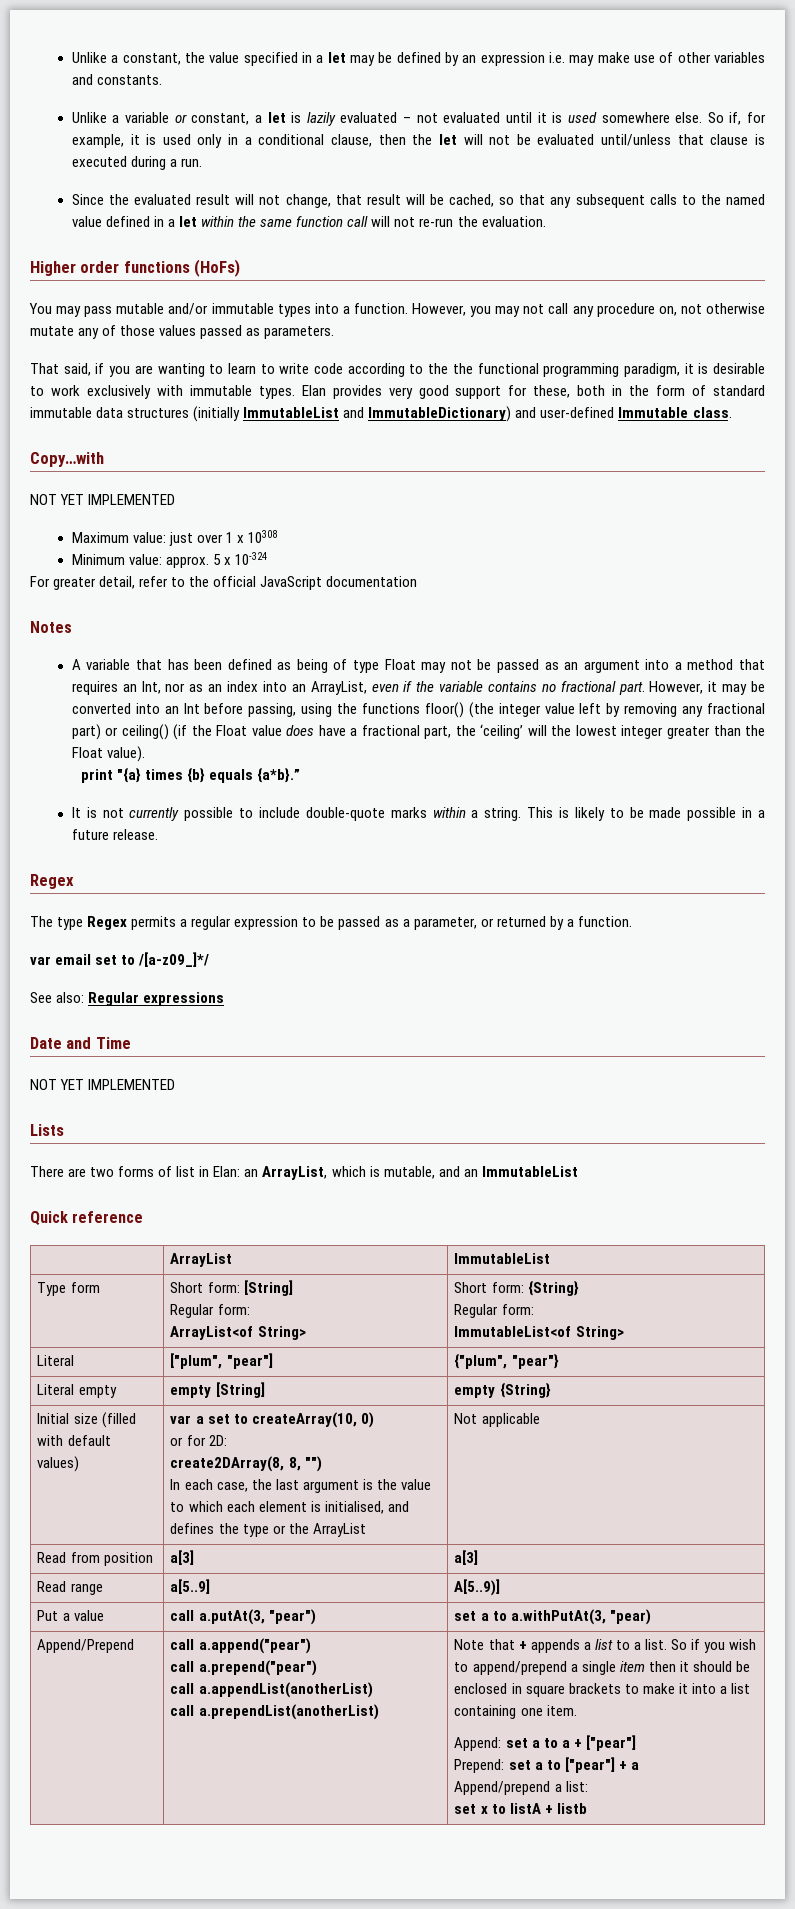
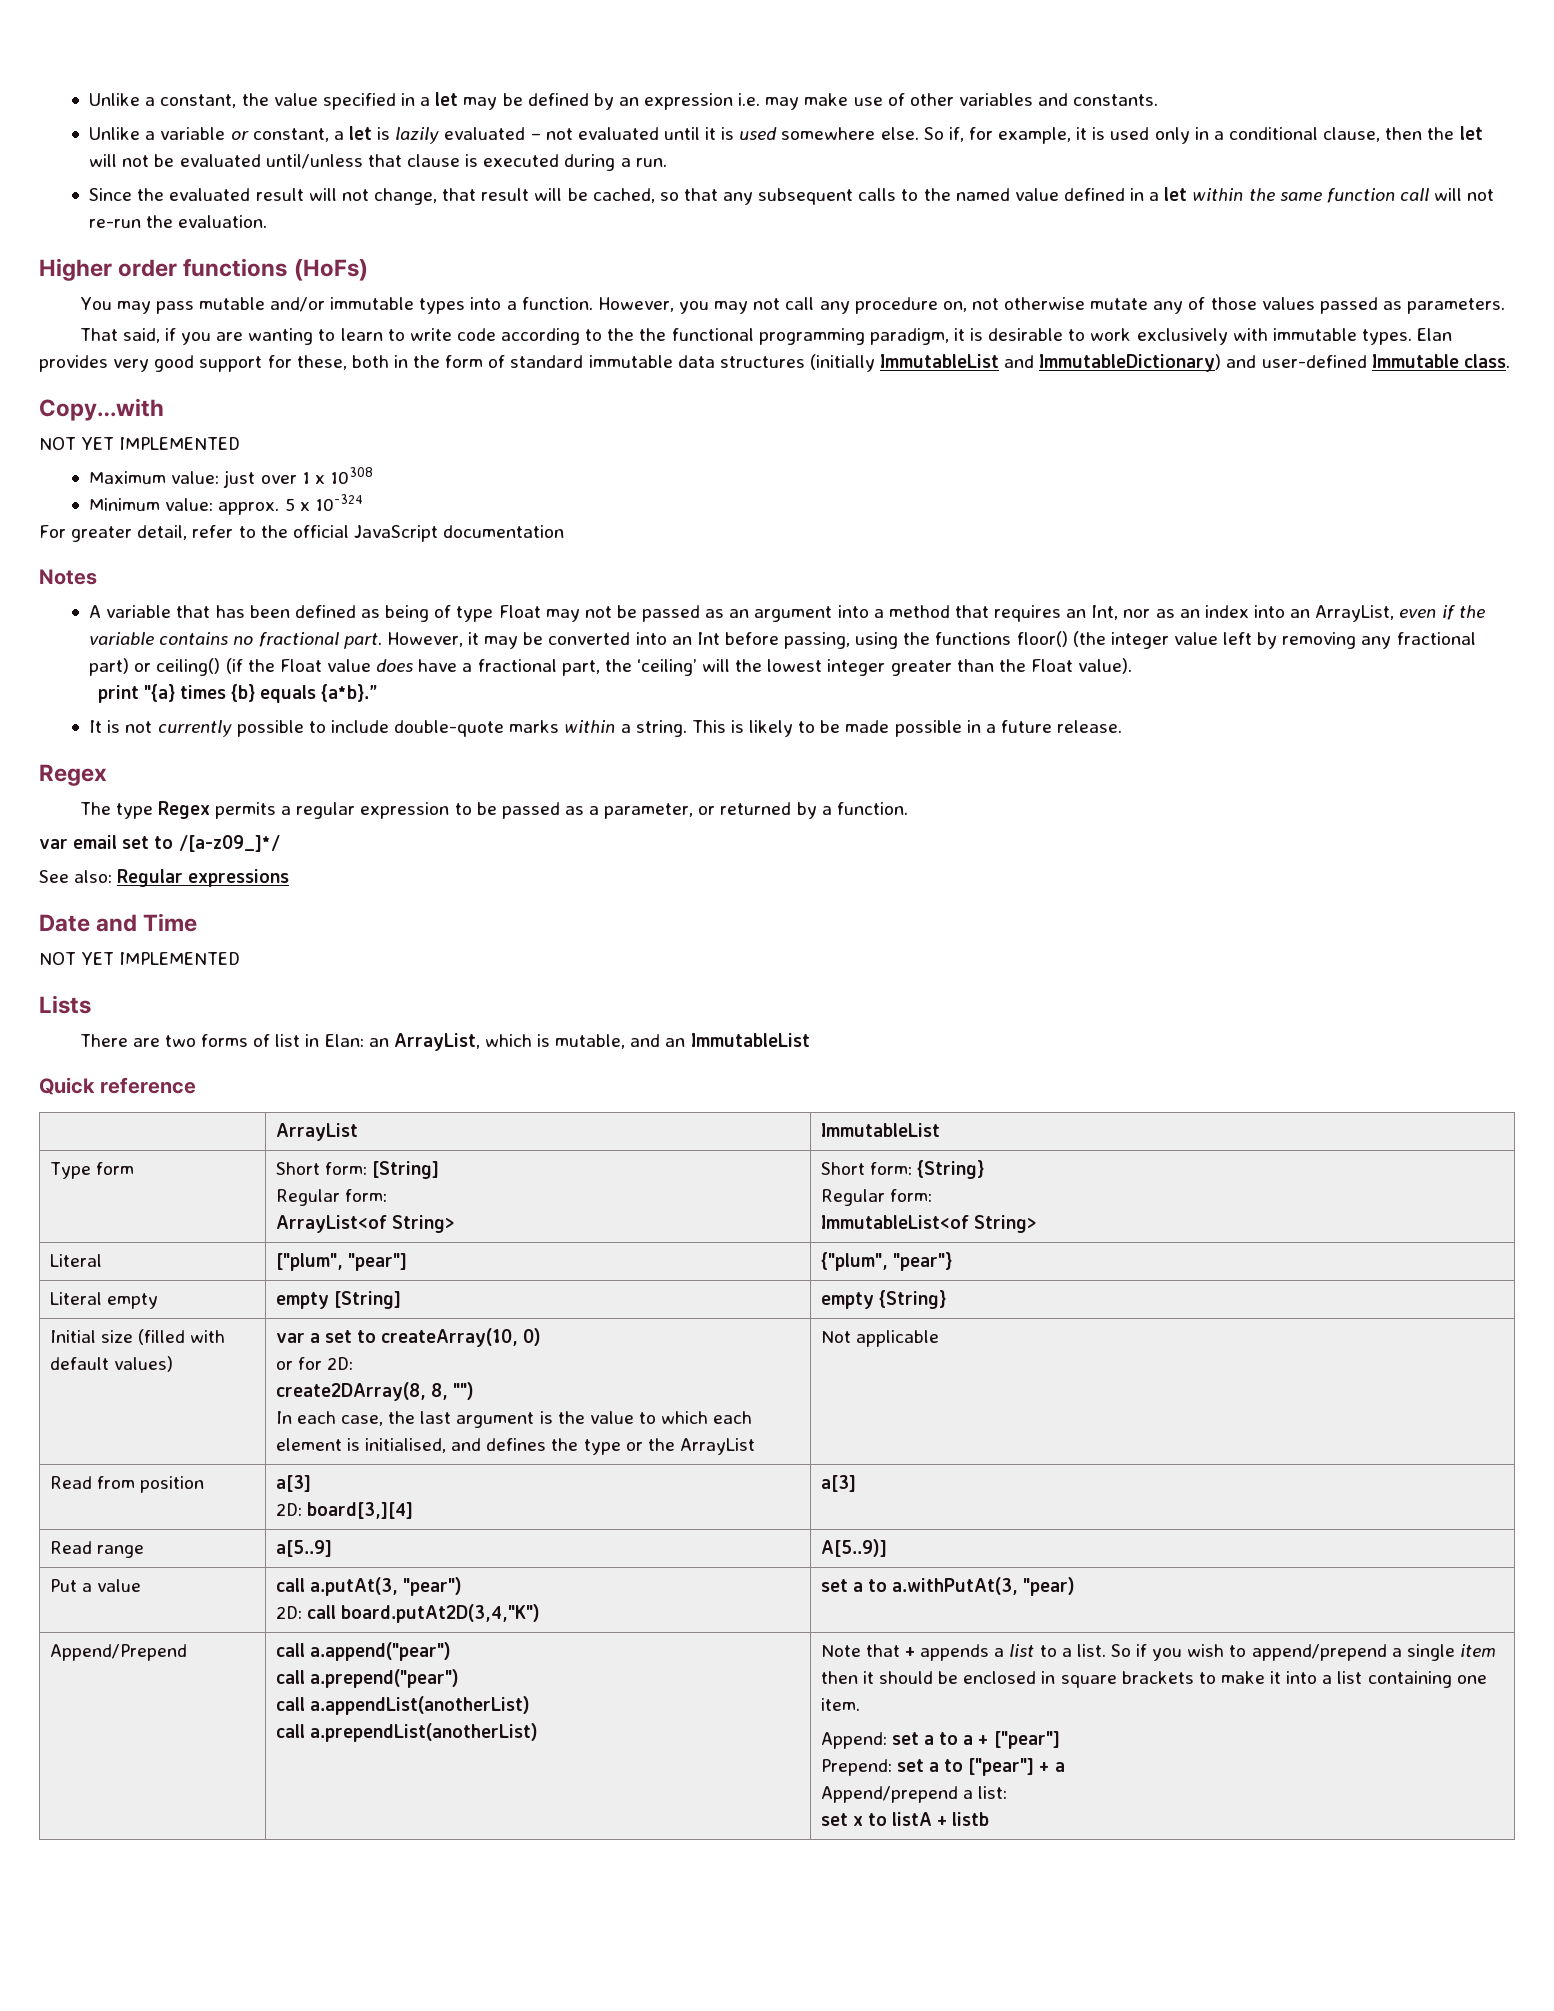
(195, 1557) none -> [275,1502,413,1519] // 2D: board[3,][4]
(316, 1617) none -> [275,1604,540,1623] // 2D: call board.putAt2D(3,4,"K")

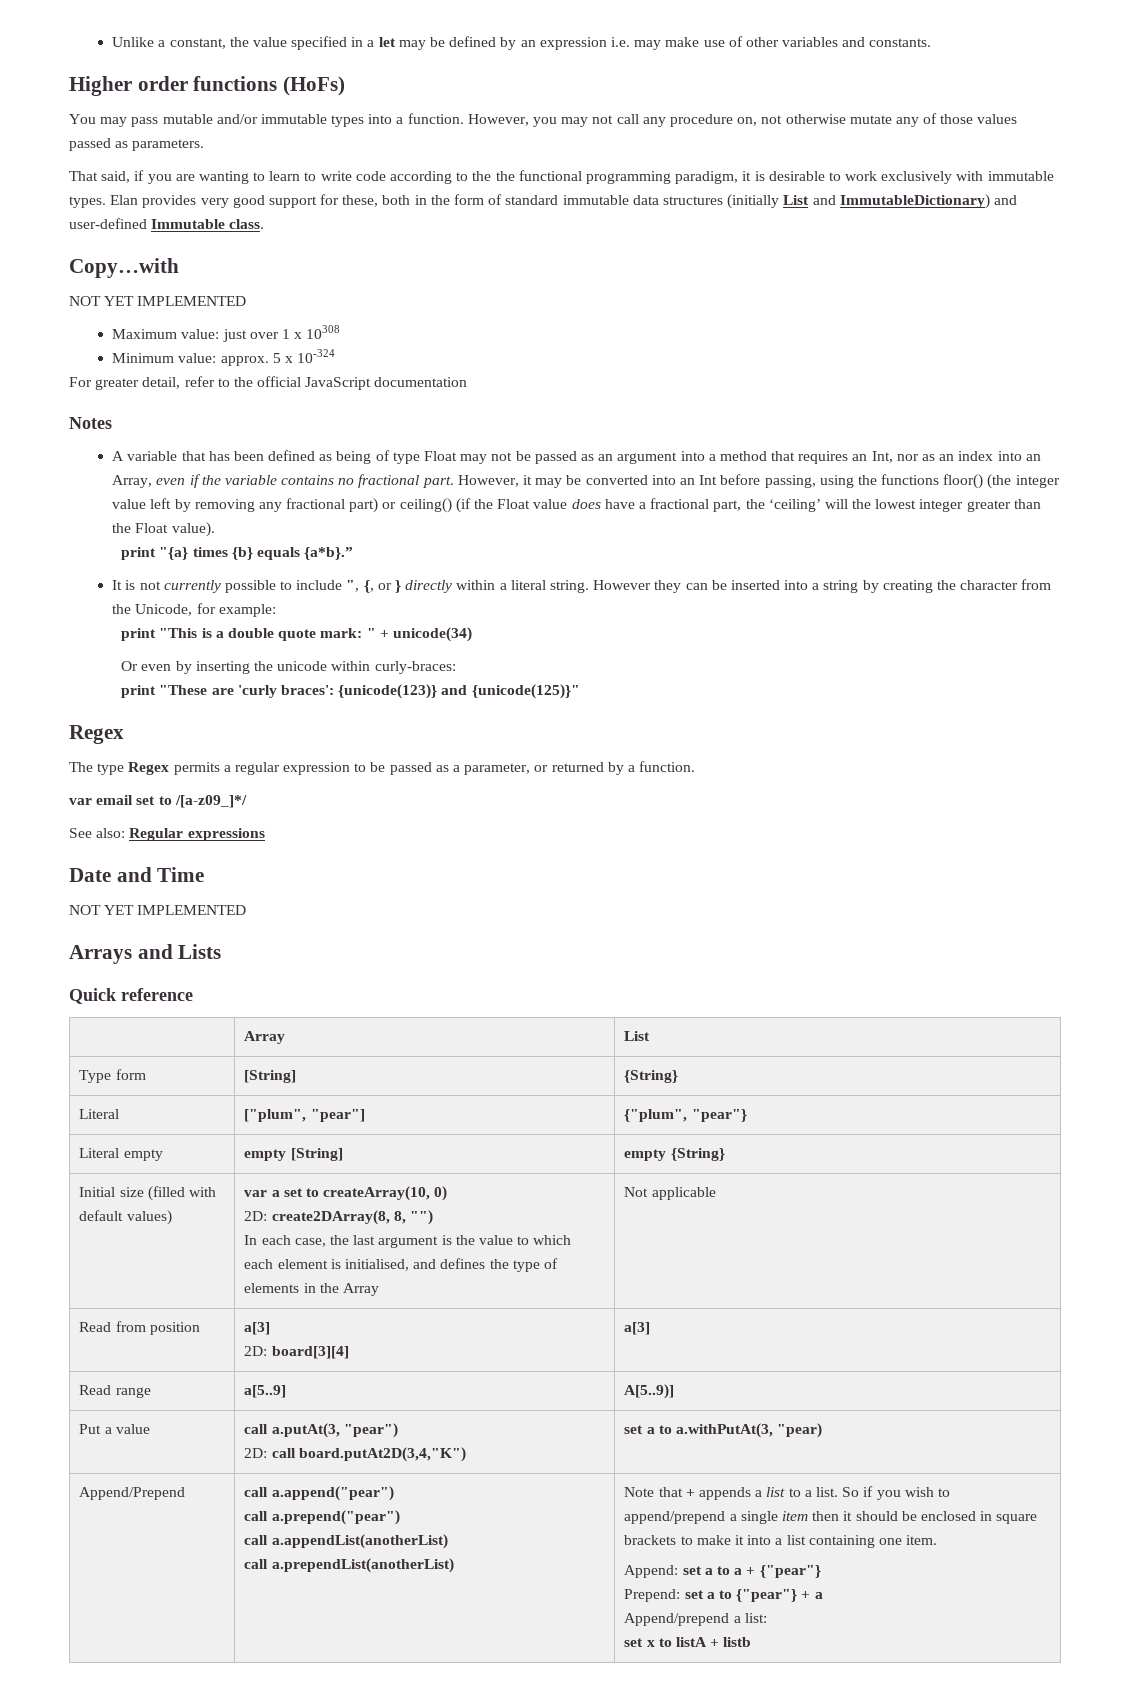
[89,126,1483,144] [89,154,667,171] [89,187,1495,205] [89,215,268,228] // Unlike a variable or constant, a let is lazily evaluated – not evaluated until it is used somewhere else. So if, for example, it is used only in a conditional clause, then the let will not be evaluated until/unless that clause is executed during a run. // Since the evaluated result will not change, that result will be cached, so that any subsequent calls to the named value defined in a let within the same function call will not re-run the evaluation. -> (932, 42) none
[880,354,1000,368] ImmutableList -> [783,195,810,205] List
[1315,605,1395,622] ArrayList, -> [112,475,153,488] Array,
[394,720,1123,737] double-quote marks within a string. This is likely to be made possible in a future release. -> [346,579,1052,593] [112,603,276,617] [121,627,472,642] [121,661,456,674] [121,684,580,699] ", {, or } directly within a literal string. However they can be inserted into a string by creating the character from the Unicode, for example: // print "This is a double quote mark: " + unicode(34) // Or even by inserting the unicode within curly-braces: // print "These are 'curly braces': {unicode(123)} and {unicode(125)}"
(241, 958) none -> [69,944,173,964] Arrays and
[79,1033,810,1051] // There are two forms of list in Elan: an ArrayList, which is mutable, and an ImmutableList -> (222, 951) none
[275,1123,358,1141] [820,1123,940,1137] ArrayList | ImmutableList -> [244,1031,286,1044] [624,1031,651,1041] Array | List
[275,1161,439,1179] [275,1189,387,1206] [275,1215,455,1233] [820,1160,984,1179] [820,1189,932,1206] [820,1215,1037,1233] Short form: [String] // Regular form: // ArrayList<of String> | Short form: {String} // Regular form: // ImmutableList<of String> -> [244,1070,297,1083] [624,1070,679,1083] [String] | {String}
[275,1357,353,1370] or for 2D: // -> [244,1211,268,1221] 2D:
[625,1438,755,1455] or the ArrayList -> [543,1258,558,1269] [244,1283,380,1296] of elements in the Array
[306,1502,413,1519] board[3,][4] -> [271,1346,349,1359] board[3][4]
[993,1731,1060,1749] ["pear"] -> [759,1565,821,1578] {"pear"}
[968,1758,1035,1776] ["pear"] -> [736,1589,798,1602] {"pear"}

